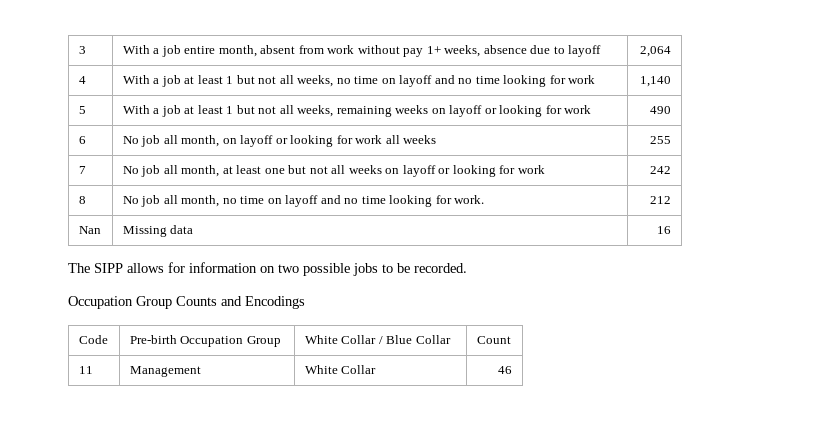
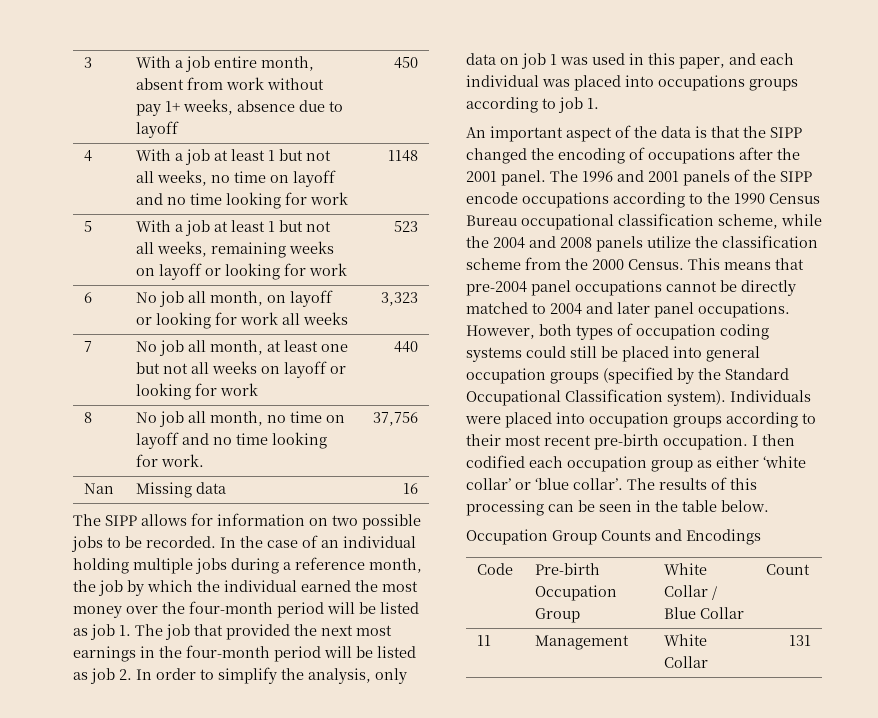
[640,46,672,57] 2,064 -> [394,57,419,69] 450
[640,76,672,87] 1,140 -> [388,150,419,162] 1148
[650,106,672,114] 490 -> [394,221,419,232] 523
[650,136,672,144] 255 -> [381,292,419,306] 3,323
[650,166,672,174] 242 -> [394,341,419,353] 440
[650,196,672,204] 212 -> [373,412,419,426] 37,756
(467, 268) none -> [220,535,416,548] [73,557,422,574] [73,580,418,596] [73,601,419,618] [73,624,392,640] [73,645,416,662] [73,667,407,684] [466,53,794,69] [466,75,798,91] [466,97,599,113] [466,125,802,142] [466,147,800,164] [466,169,812,186] [466,192,820,208] [466,213,822,230] [466,235,818,252] [466,257,804,270] [466,280,796,296] [466,302,790,318] [466,323,769,340] [466,346,760,362] [466,367,789,384] [466,389,811,406] [465,412,816,428] [466,434,795,450] [466,455,806,472] [466,477,757,490] [466,500,769,516] In the case of an individual holding multiple jobs during a reference month, the job by which the individual earned the most money over the four-month period will be listed as job 1. The job that provided the next most earnings in the four-month period will be listed as job 2. In order to simplify the analysis, only data on job 1 was used in this paper, and each individual was placed into occupations groups according to job 1. // An important aspect of the data is that the SIPP changed the encoding of occupations after the 2001 panel. The 1996 and 2001 panels of the SIPP encode occupations according to the 1990 Census Bureau occupational classification scheme, while the 2004 and 2008 panels utilize the classification scheme from the 2000 Census. This means that pre-2004 panel occupations cannot be directly matched to 2004 and later panel occupations. However, both types of occupation coding systems could still be placed into general occupation groups (specified by the Standard Occupational Classification system). Individuals were placed into occupation groups according to their most recent pre-birth occupation. I then codified each occupation group as either ‘white collar’ or ‘blue collar’. The results of this processing can be seen in the table below.
[498,366,513,374] 46 -> [789,635,812,646] 131

